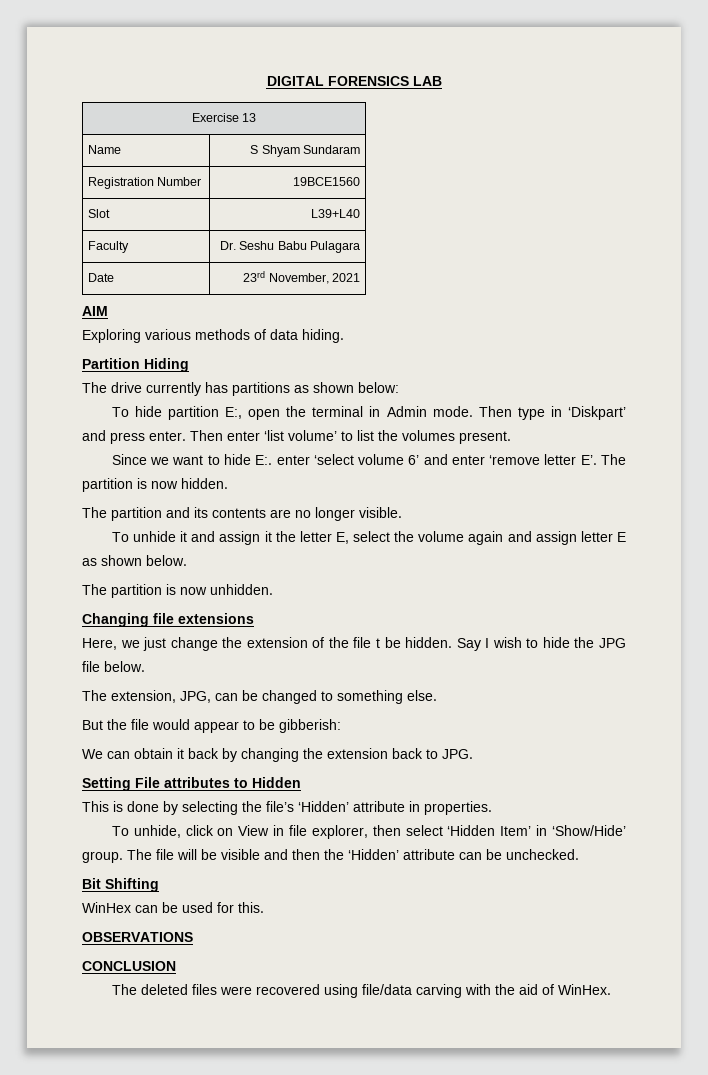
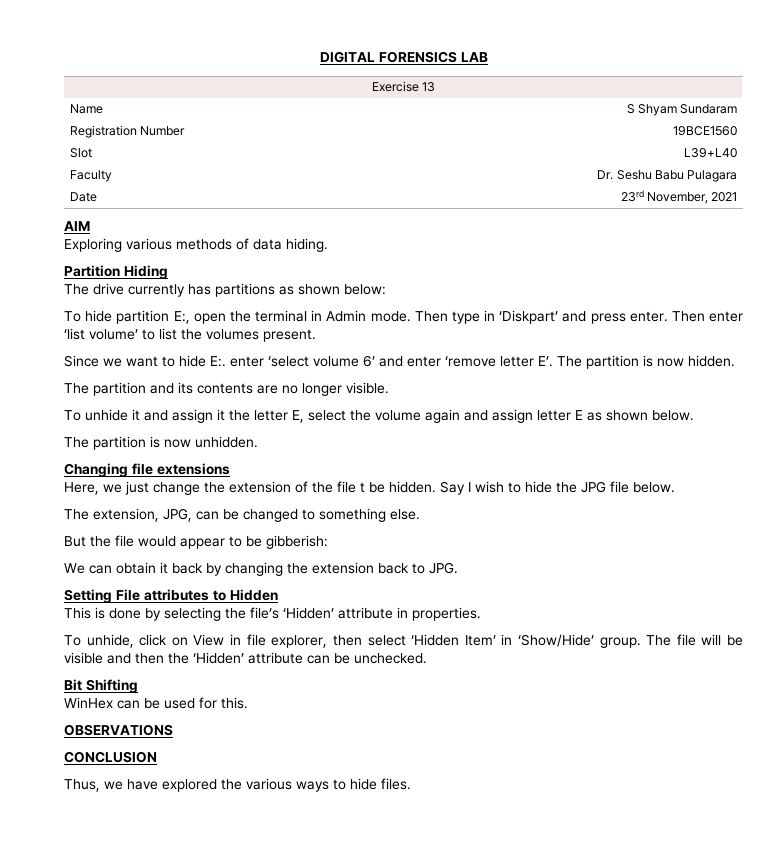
[111,984,611,998] The deleted files were recovered using file/data carving with the aid of WinHex. -> [64,778,411,792] Thus, we have explored the various ways to hide files.

